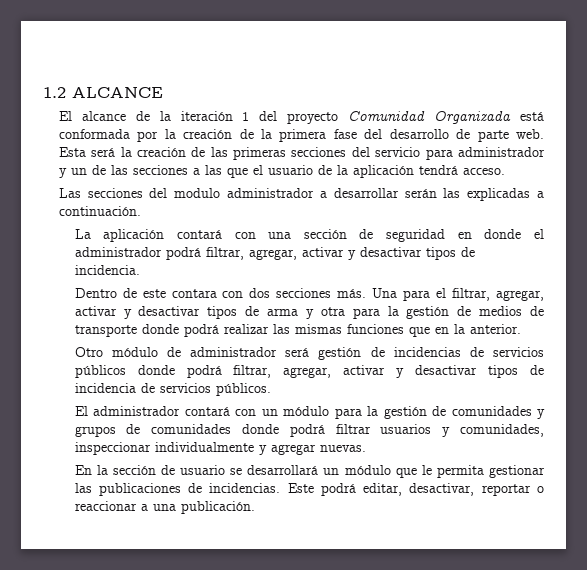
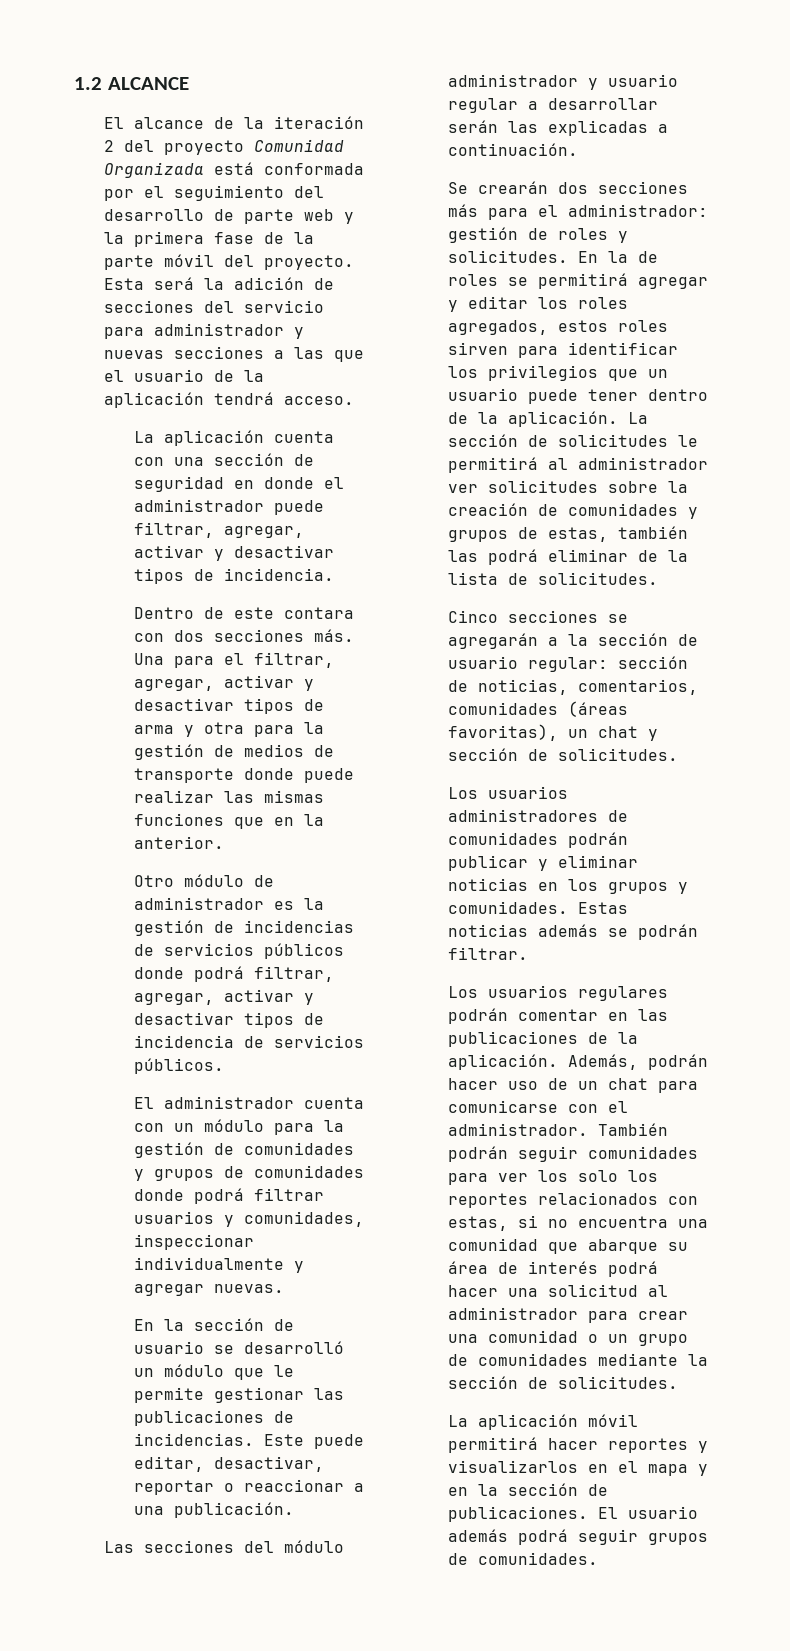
[242,112,250,121] 1 -> [104,140,115,152] 2
[164,129,544,142] [58,147,287,160] la creación de la primera fase del desarrollo de parte web. Esta será la creación de las primeras -> [144,185,325,201] [104,209,355,224] [104,231,315,247] [104,254,355,270] [104,277,335,290] el seguimiento del desarrollo de parte web y la primera fase de la parte móvil del proyecto. Esta será la adición de
[70,165,128,175] un de las -> [104,350,165,359] nuevas
[58,188,544,201] [58,206,141,216] [74,229,222,242] // Las secciones del modulo administrador a desarrollar serán las explicadas a continuación. // La aplicación contará -> [134,430,335,446] // La aplicación cuenta
[165,247,201,260] podrá -> [274,500,325,515] puede
[183,324,219,337] podrá -> [304,768,355,783] puede
[285,348,310,357] será -> [274,898,325,910] es la
[184,407,230,416] contará -> [304,1097,365,1109] cuenta
[247,465,319,475] desarrollará -> [244,1341,345,1354] desarrolló
[436,465,484,478] permita -> [134,1387,205,1403] permite
[320,483,356,496] podrá -> [314,1434,365,1449] puede
(255, 507) none -> [104,1540,345,1553] [448,74,679,90] [448,98,659,113] [448,120,669,136] [448,143,579,156] [448,181,689,194] [448,204,709,220] [448,227,629,243] [448,250,659,263] [448,273,709,289] [448,296,629,312] [448,320,669,335] [448,342,679,358] [448,365,669,381] [448,388,709,404] [448,411,649,427] [448,434,699,447] [448,457,709,473] [448,480,689,493] [448,503,699,519] [448,526,689,542] [448,549,689,565] [448,572,659,585] [448,610,629,623] [448,633,699,649] [448,656,689,672] [448,679,699,695] [448,701,629,717] [448,724,659,741] [448,748,679,761] [448,786,569,799] [448,809,629,822] [448,832,629,848] [448,855,639,871] [448,878,689,894] [448,901,629,914] [448,924,699,940] [448,947,529,960] [448,985,669,1001] [448,1008,669,1024] [448,1031,639,1047] [448,1054,709,1070] [448,1078,699,1093] [448,1100,629,1113] [448,1123,669,1136] [448,1146,699,1162] [448,1170,659,1185] [448,1192,699,1208] [448,1215,709,1231] [448,1238,689,1254] [448,1261,659,1277] [448,1284,669,1297] [448,1307,689,1323] [448,1330,689,1346] [448,1353,709,1366] [448,1376,679,1389] [448,1414,639,1430] [448,1437,709,1453] [448,1460,709,1476] [448,1483,609,1496] [448,1506,699,1522] [448,1529,709,1545] [448,1552,599,1565] // Las secciones del módulo administrador y usuario regular a desarrollar serán las explicadas a continuación. // Se crearán dos secciones más para el administrador: gestión de roles y solicitudes. En la de roles se permitirá agregar y editar los roles agregados, estos roles sirven para identificar los privilegios que un usuario puede tener dentro de la aplicación. La sección de solicitudes le permitirá al administrador ver solicitudes sobre la creación de comunidades y grupos de estas, también las podrá eliminar de la lista de solicitudes. // Cinco secciones se agregarán a la sección de usuario regular: sección de noticias, comentarios, comunidades (áreas favoritas), un chat y sección de solicitudes. // Los usuarios administradores de comunidades podrán publicar y eliminar noticias en los grupos y comunidades. Estas noticias además se podrán filtrar. // Los usuarios regulares podrán comentar en las publicaciones de la aplicación. Además, podrán hacer uso de un chat para comunicarse con el administrador. También podrán seguir comunidades para ver los solo los reportes relacionados con estas, si no encuentra una comunidad que abarque su área de interés podrá hacer una solicitud al administrador para crear una comunidad o un grupo de comunidades mediante la sección de solicitudes. // La aplicación móvil permitirá hacer reportes y visualizarlos en el mapa y en la sección de publicaciones. El usuario además podrá seguir grupos de comunidades.

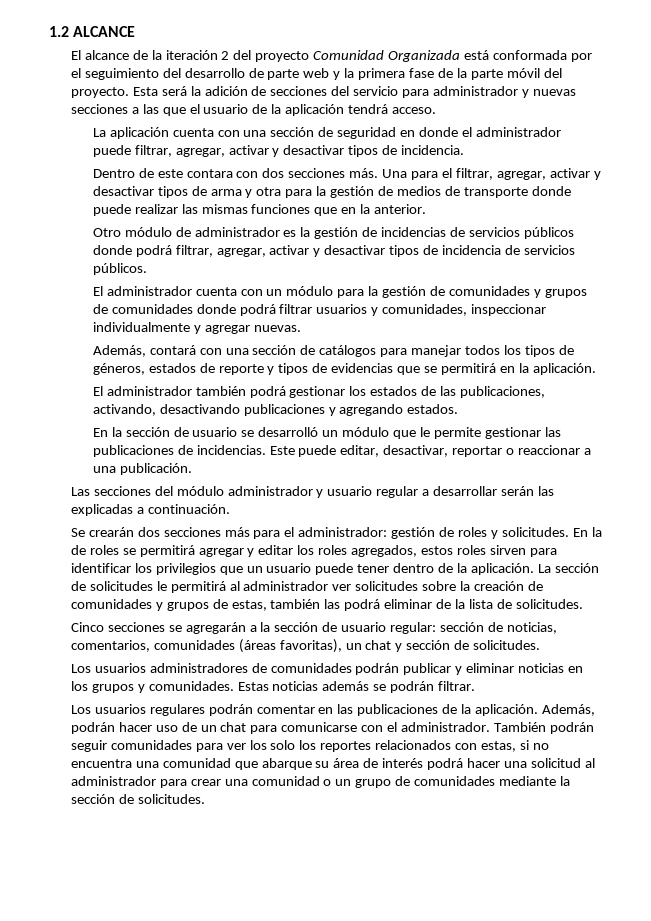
(285, 1288) none -> [92,345,574,357] [92,363,596,375] [92,386,546,398] [92,404,459,416] // Además, contará con una sección de catálogos para manejar todos los tipos de géneros, estados de reporte y tipos de evidencias que se permitirá en la aplicación. // El administrador también podrá gestionar los estados de las publicaciones, activando, desactivando publicaciones y agregando estados.
[448,1414,639,1430] [448,1437,709,1453] [448,1460,709,1476] [448,1483,609,1496] [448,1506,699,1522] [448,1529,709,1545] [448,1552,599,1565] // La aplicación móvil permitirá hacer reportes y visualizarlos en el mapa y en la sección de publicaciones. El usuario además podrá seguir grupos de comunidades. -> (205, 799) none

